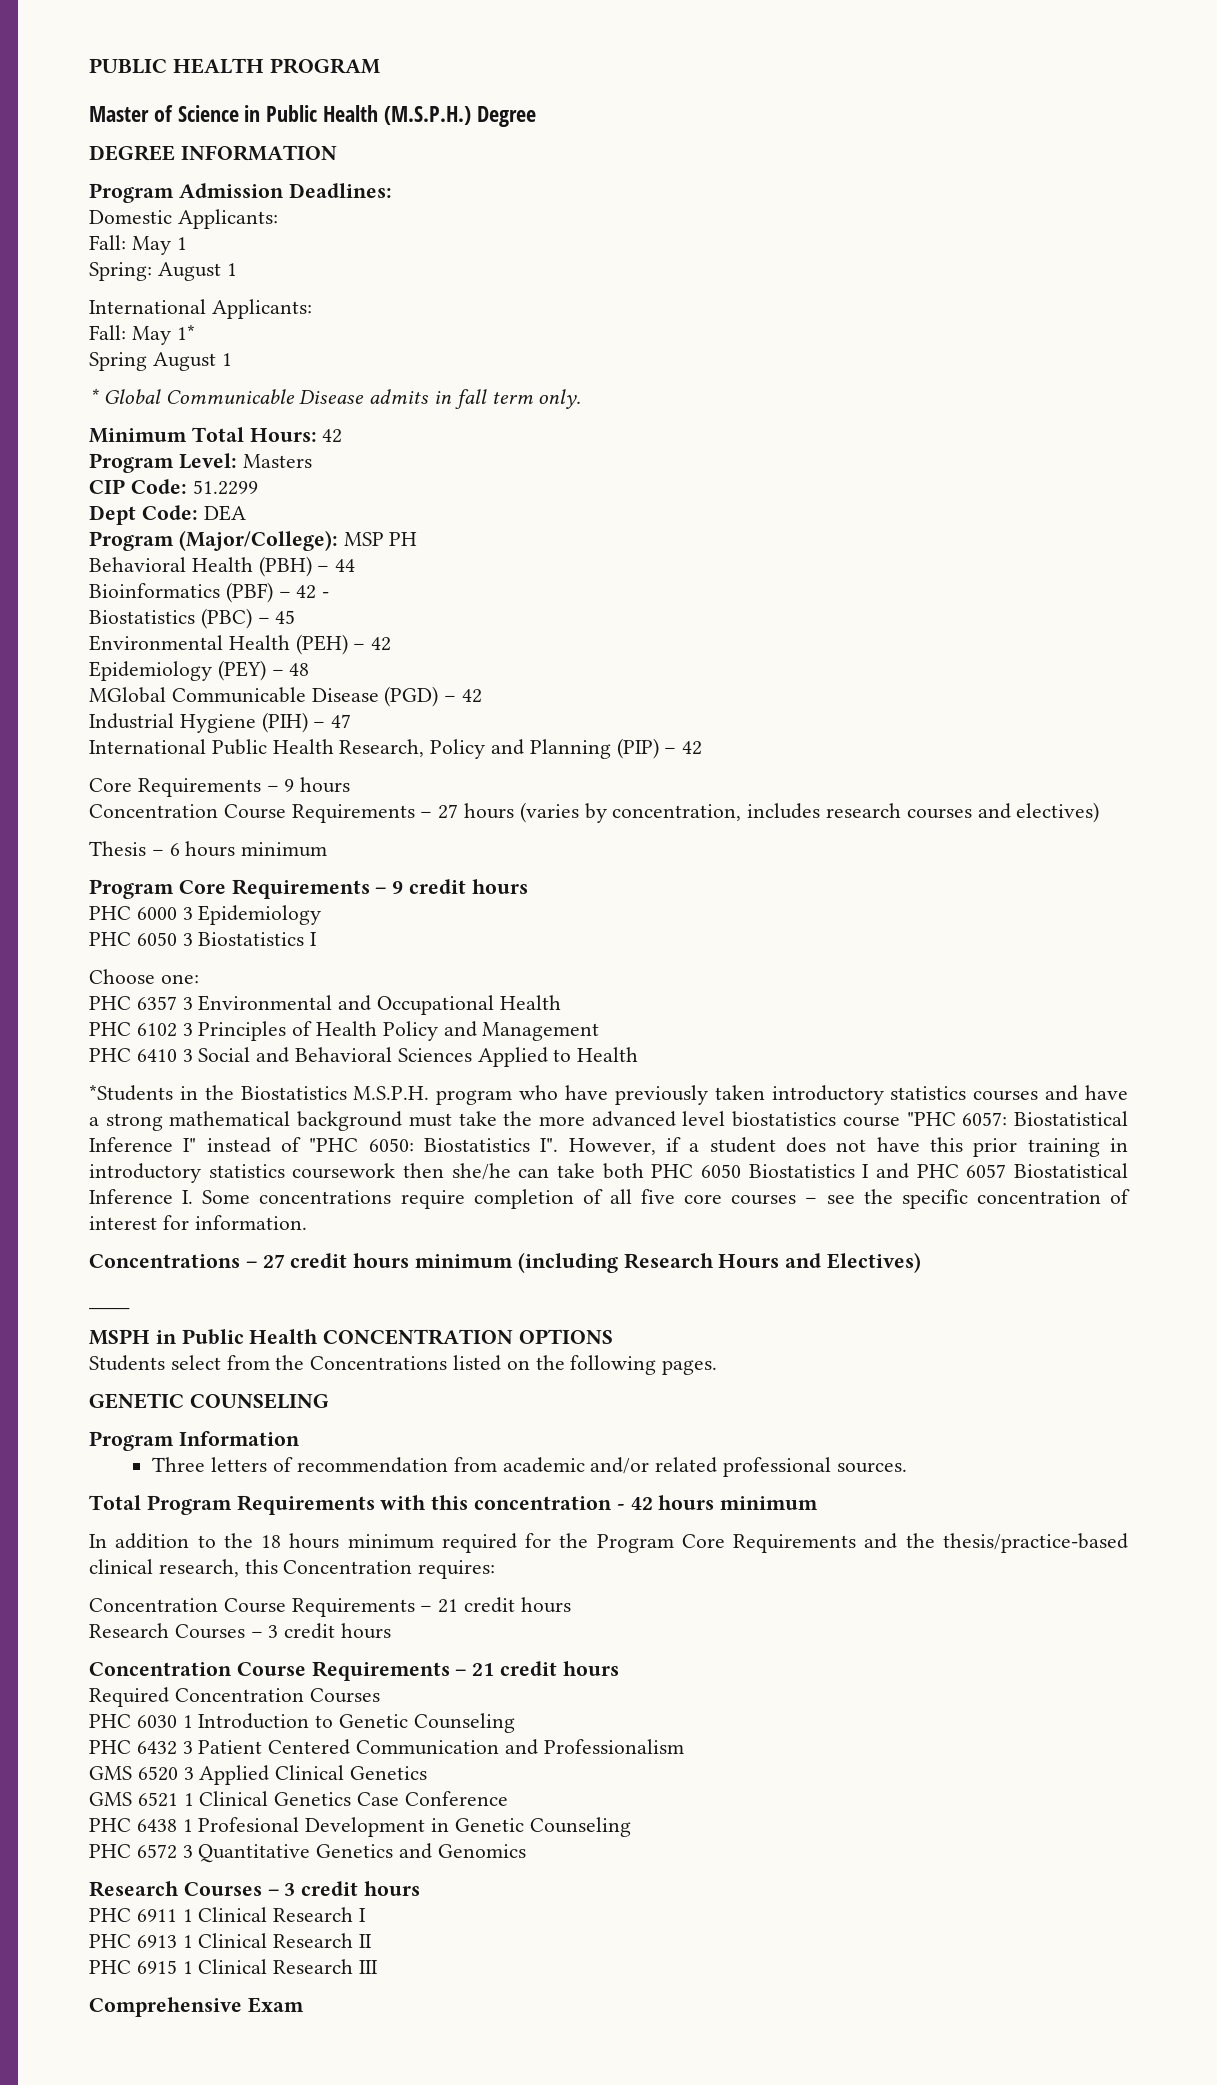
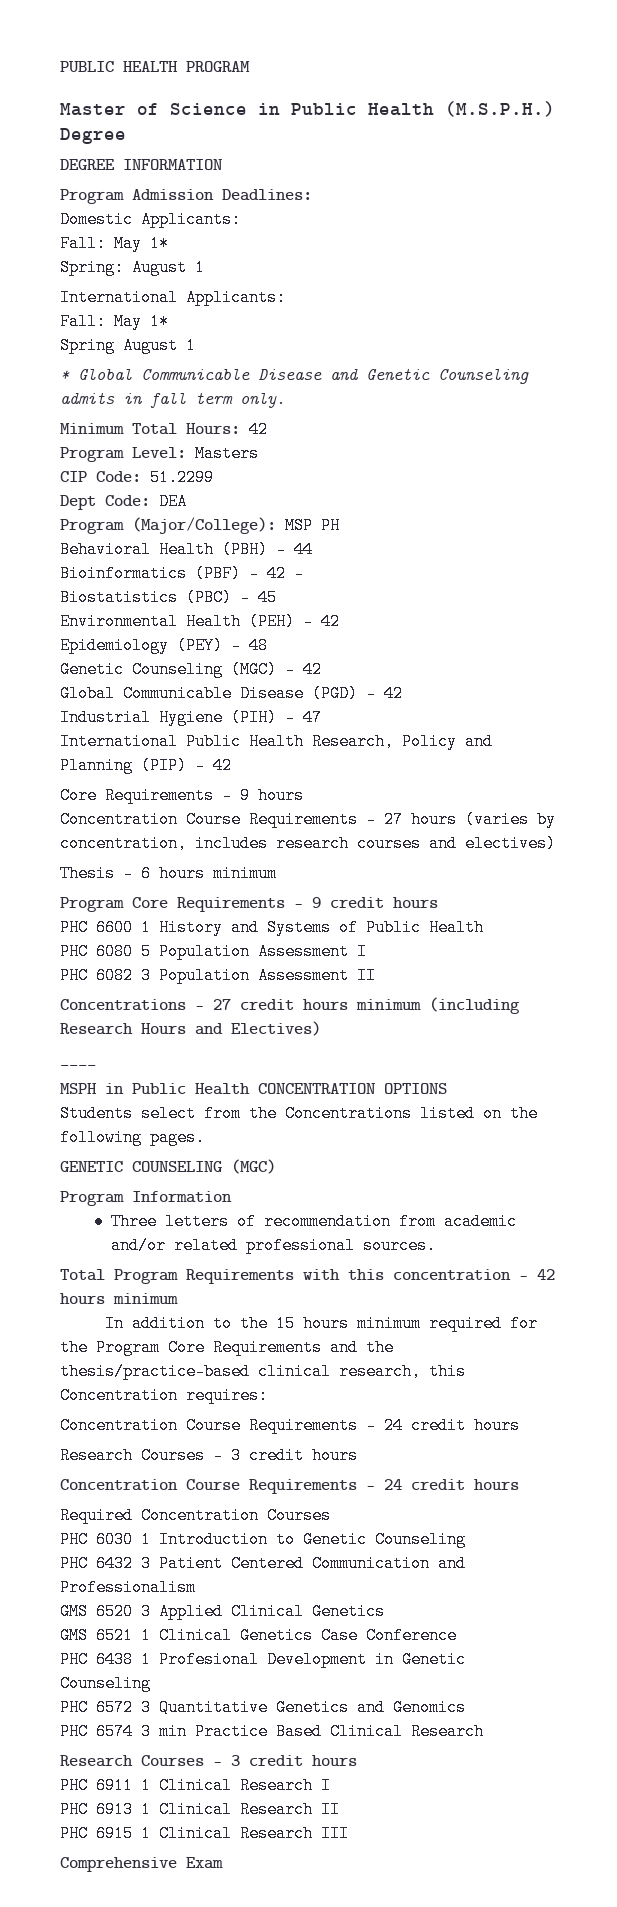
[176,237,187,250] 1 -> [150,235,169,252] 1*
(365, 397) none -> [330,368,529,384] and Genetic Counseling
[89,687,166,703] MGlobal -> [60,661,322,678] [60,685,115,702] Genetic Counseling (MGC) - 42 // Global
[136,905,322,925] [89,932,318,946] [89,969,199,984] [89,995,561,1015] [89,1021,600,1041] [89,1047,639,1067] [89,1085,1128,1105] [89,1111,1128,1131] [89,1137,1129,1157] [89,1163,1128,1183] [89,1189,1130,1209] [89,1215,307,1230] 6000 3 Epidemiology // PHC 6050 3 Biostatistics I // Choose one: // PHC 6357 3 Environmental and Occupational Health // PHC 6102 3 Principles of Health Policy and Management // PHC 6410 3 Social and Behavioral Sciences Applied to Health // *Students in the Biostatistics M.S.P.H. program who have previously taken introductory statistics courses and have a strong mathematical background must take the more advanced level biostatistics course "PHC 6057: Biostatistical Inference I" instead of "PHC 6050: Biostatistics I". However, if a student does not have this prior training in introductory statistics coursework then she/he can take both PHC 6050 Biostatistics I and PHC 6057 Biostatistical Inference I. Some concentrations require completion of all five core courses – see the specific concentration of interest for information. -> [96,919,484,936] [60,943,367,960] [60,967,376,984] 6600 1 History and Systems of Public Health // PHC 6080 5 Population Assessment I // PHC 6082 3 Population Assessment II
(329, 1401) none -> [231,1159,276,1174] (MGC)
[261,1535,282,1548] 18 -> [275,1315,295,1332] 15
[438,1599,459,1613] 21 -> [384,1417,403,1434] 24
[472,1663,495,1676] 21 -> [384,1479,402,1490] 24
(526, 1851) none -> [60,1723,484,1740] // PHC 6574 3 min Practice Based Clinical Research

